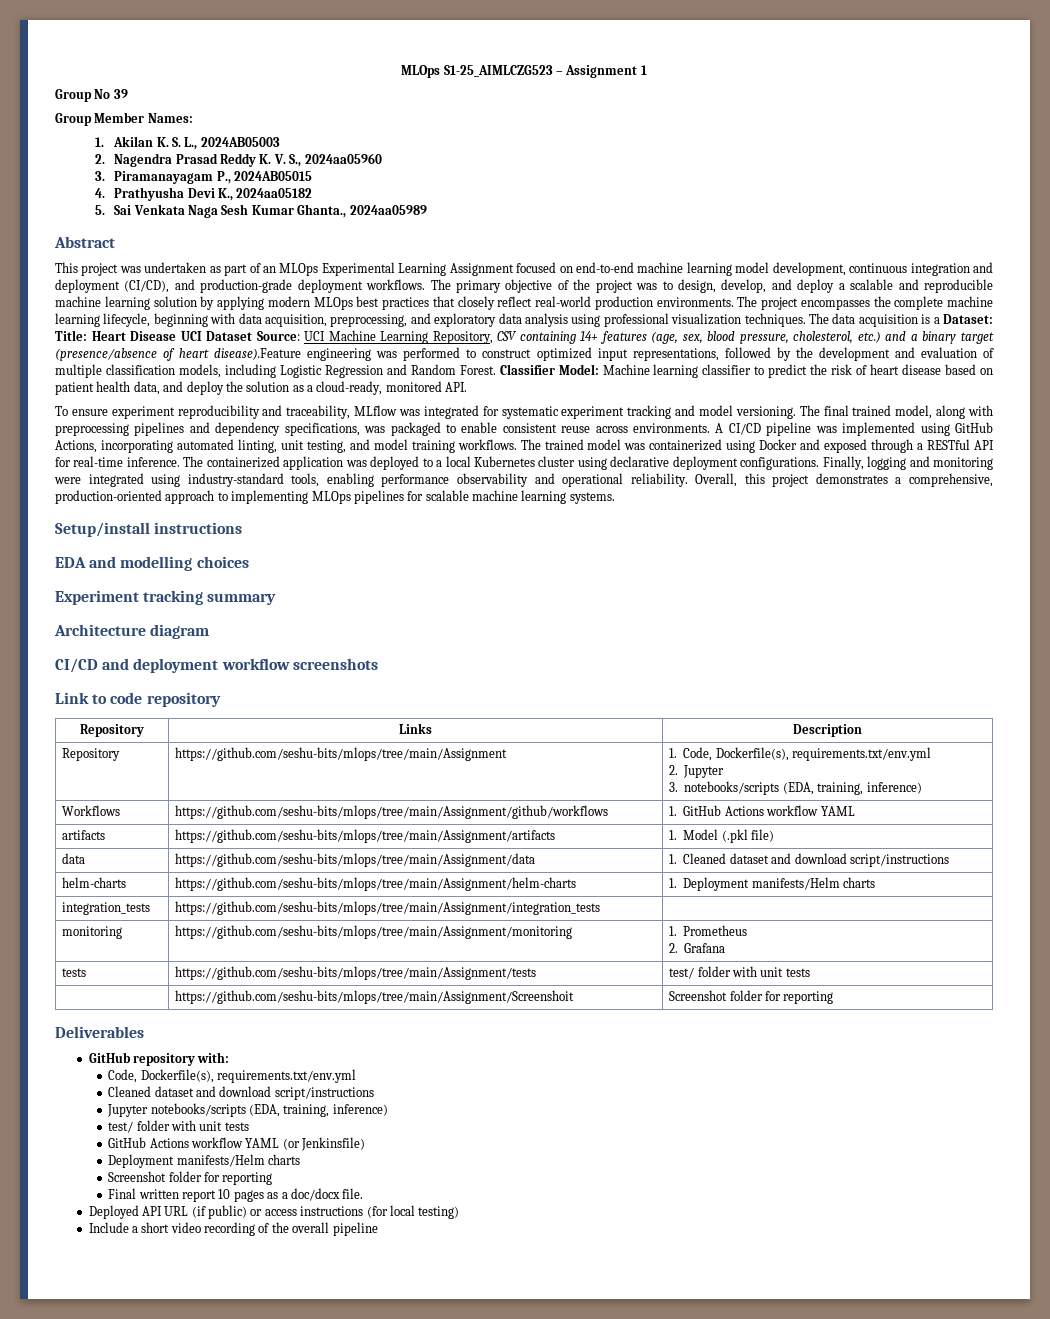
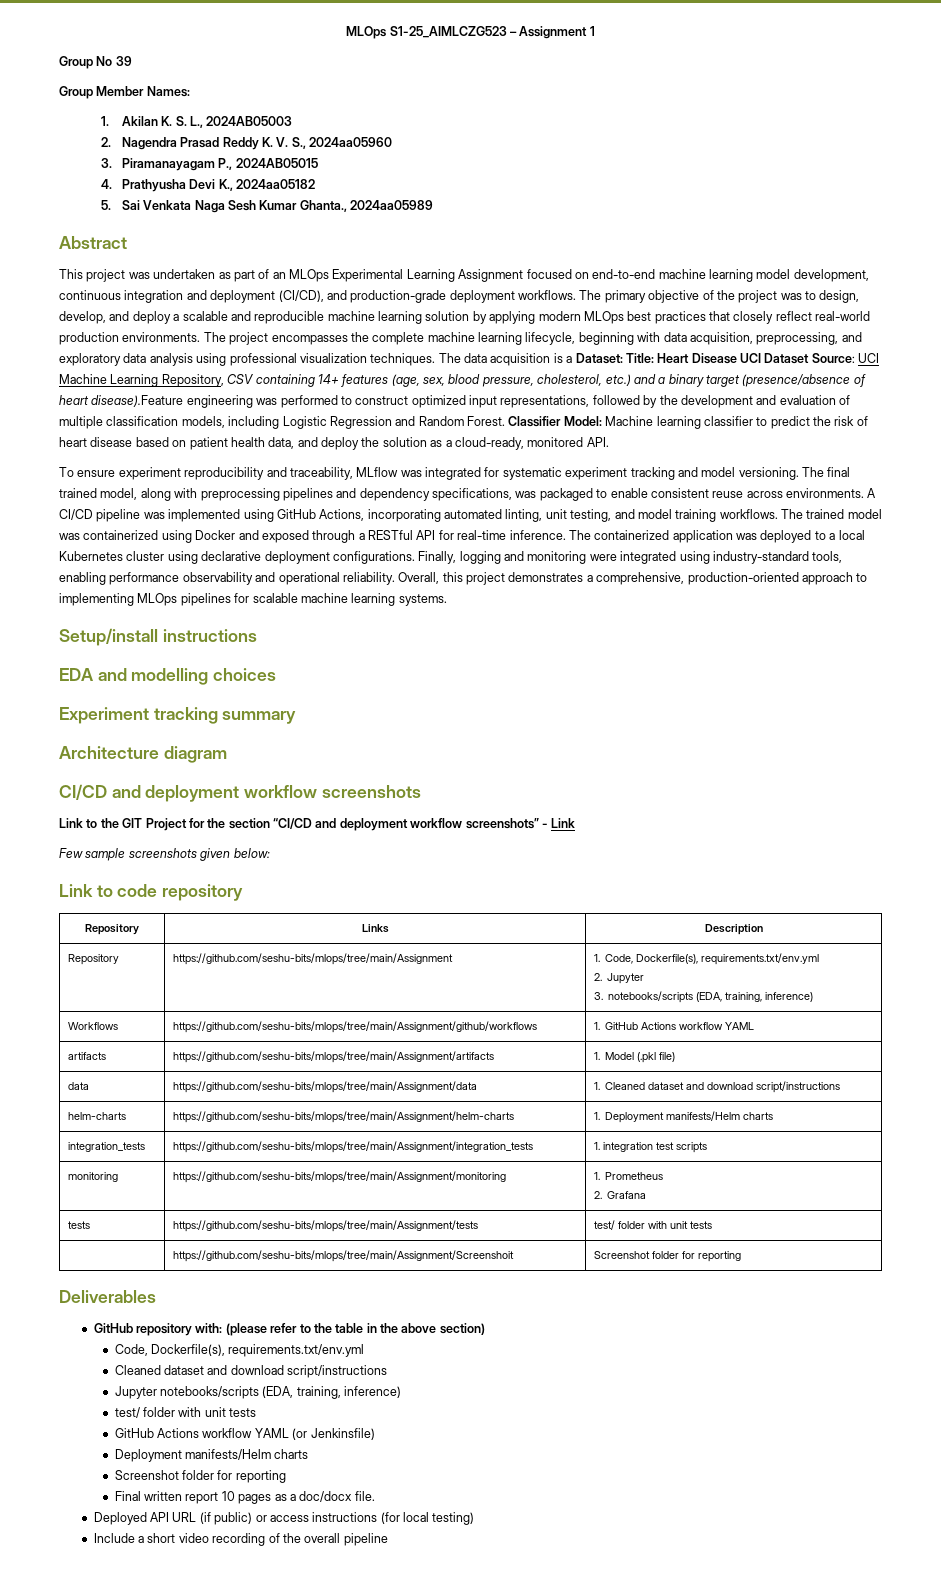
(378, 664) none -> [59,818,576,831] [59,848,270,861] // Link to the GIT Project for the section “CI/CD and deployment workflow screenshots” - Link // Few sample screenshots given below:
(601, 908) none -> [593,1142,707,1153] 1. integration test scripts
(230, 1057) none -> [225,1323,485,1336] (please refer to the table in the above section)

